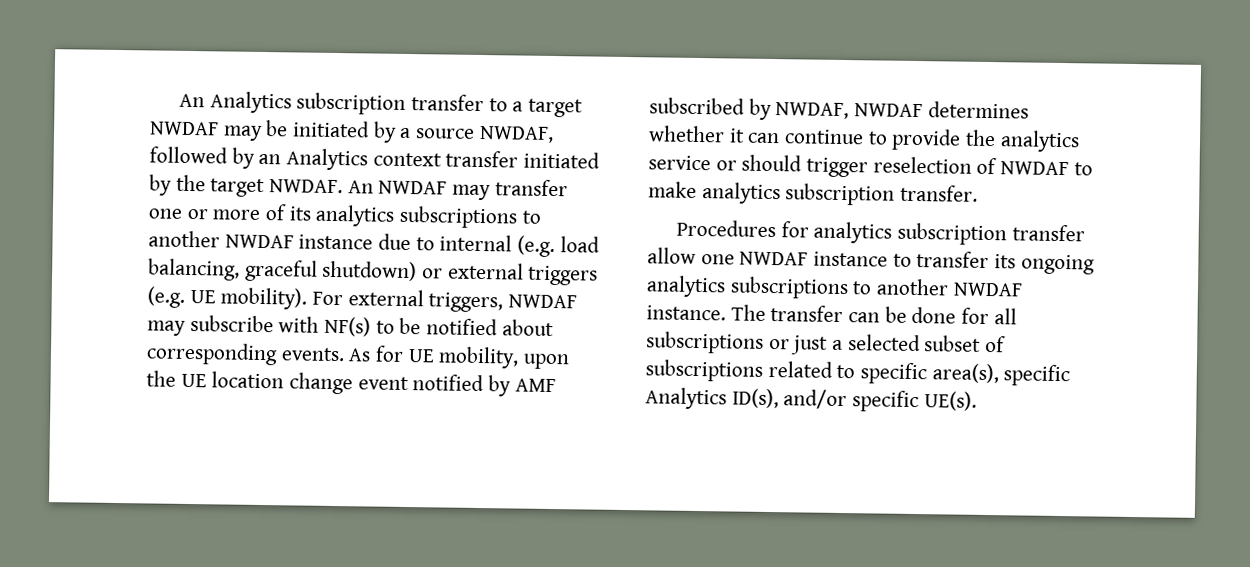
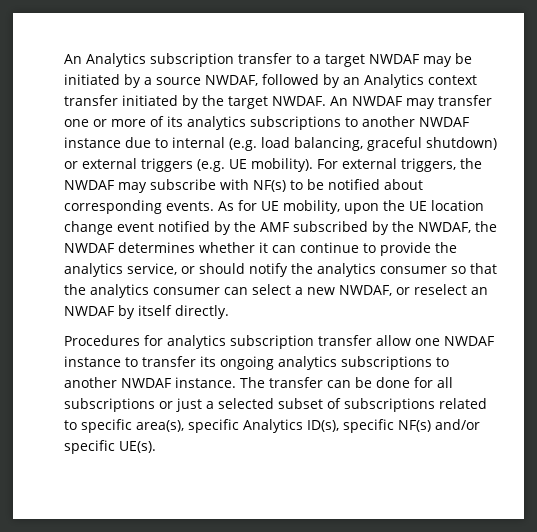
(504, 302) none -> [460,158,482,169] the
(512, 386) none -> [234,221,256,232] the
[775,102,850,120] NWDAF, -> [392,221,497,233] the NWDAF, the
[648,155,711,171] service -> [127,263,177,275] service,
[806,156,1093,178] [648,181,979,206] trigger reselection of NWDAF to make analytics subscription transfer. -> [249,263,497,277] [64,284,488,298] [64,305,229,319] notify the analytics consumer so that the analytics consumer can select a new NWDAF, or reselect an NWDAF by itself directly.
(779, 398) none -> [343,419,431,433] specific NF(s)

